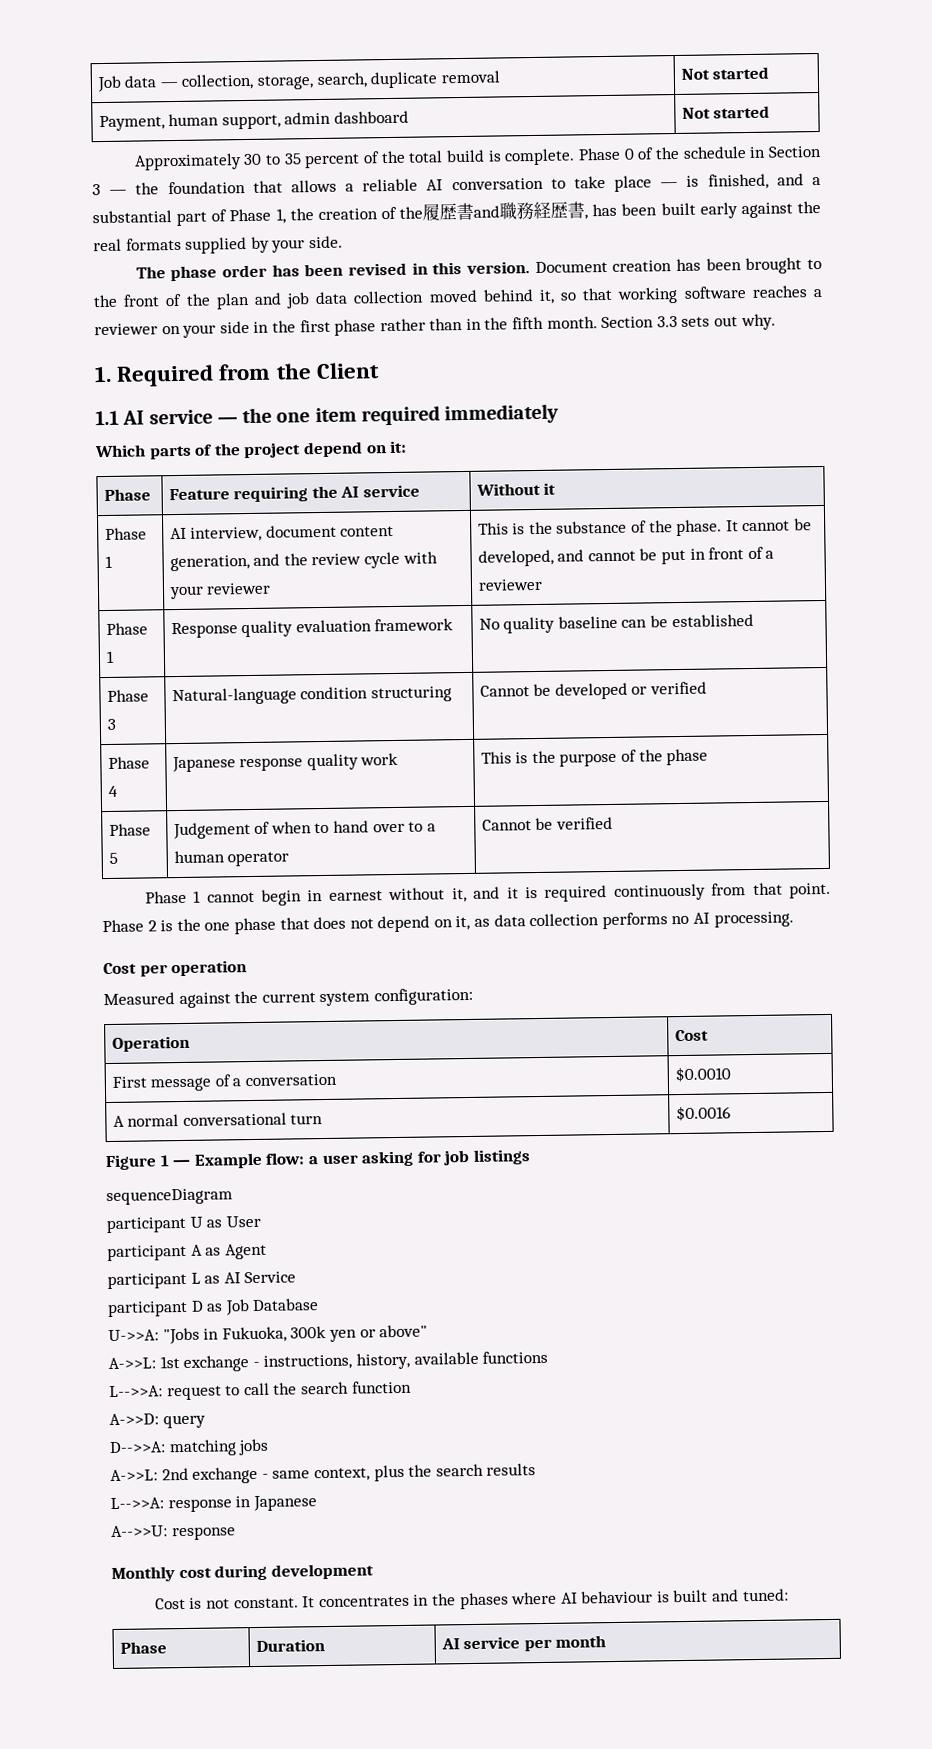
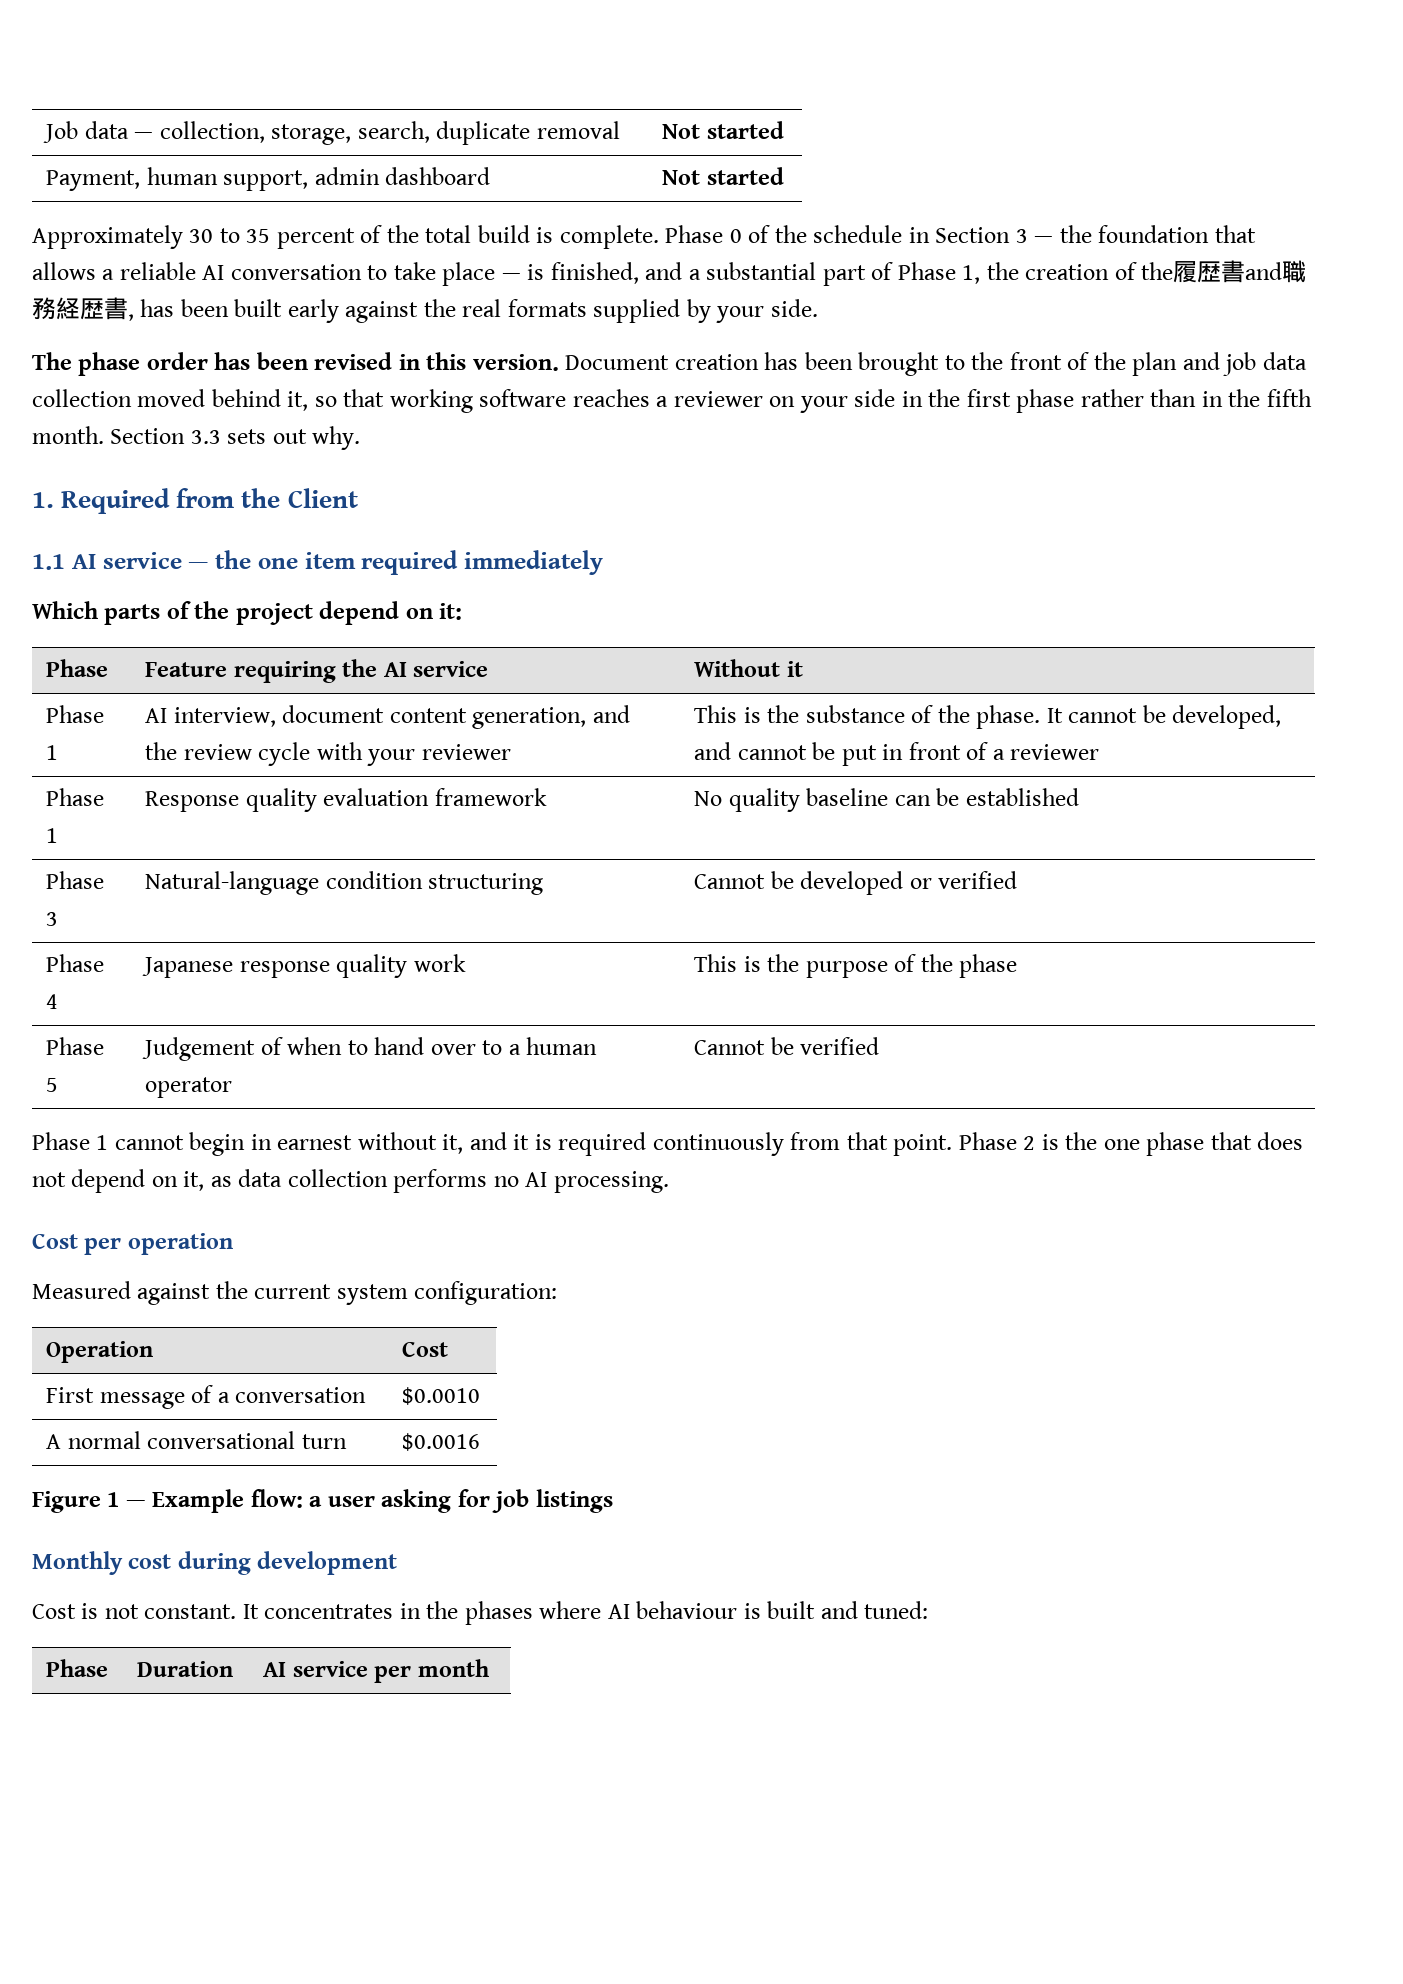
[106,1188,233,1206] [106,1215,261,1234] [107,1243,267,1262] [107,1271,297,1290] [107,1298,320,1318] [108,1324,429,1345] [108,1350,549,1372] [109,1380,412,1401] [109,1413,206,1429] [109,1438,270,1457] [110,1463,537,1484] [110,1495,317,1513] [111,1525,236,1541] // sequenceDiagram // participant U as User // participant A as Agent // participant L as AI Service // participant D as Job Database // U->>A: "Jobs in Fukuoka, 300k yen or above" // A->>L: 1st exchange - instructions, history, available functions // L-->>A: request to call the search function // A->>D: query // D-->>A: matching jobs // A->>L: 2nd exchange - same context, plus the search results // L-->>A: response in Japanese // A-->>U: response -> (613, 1501) none

